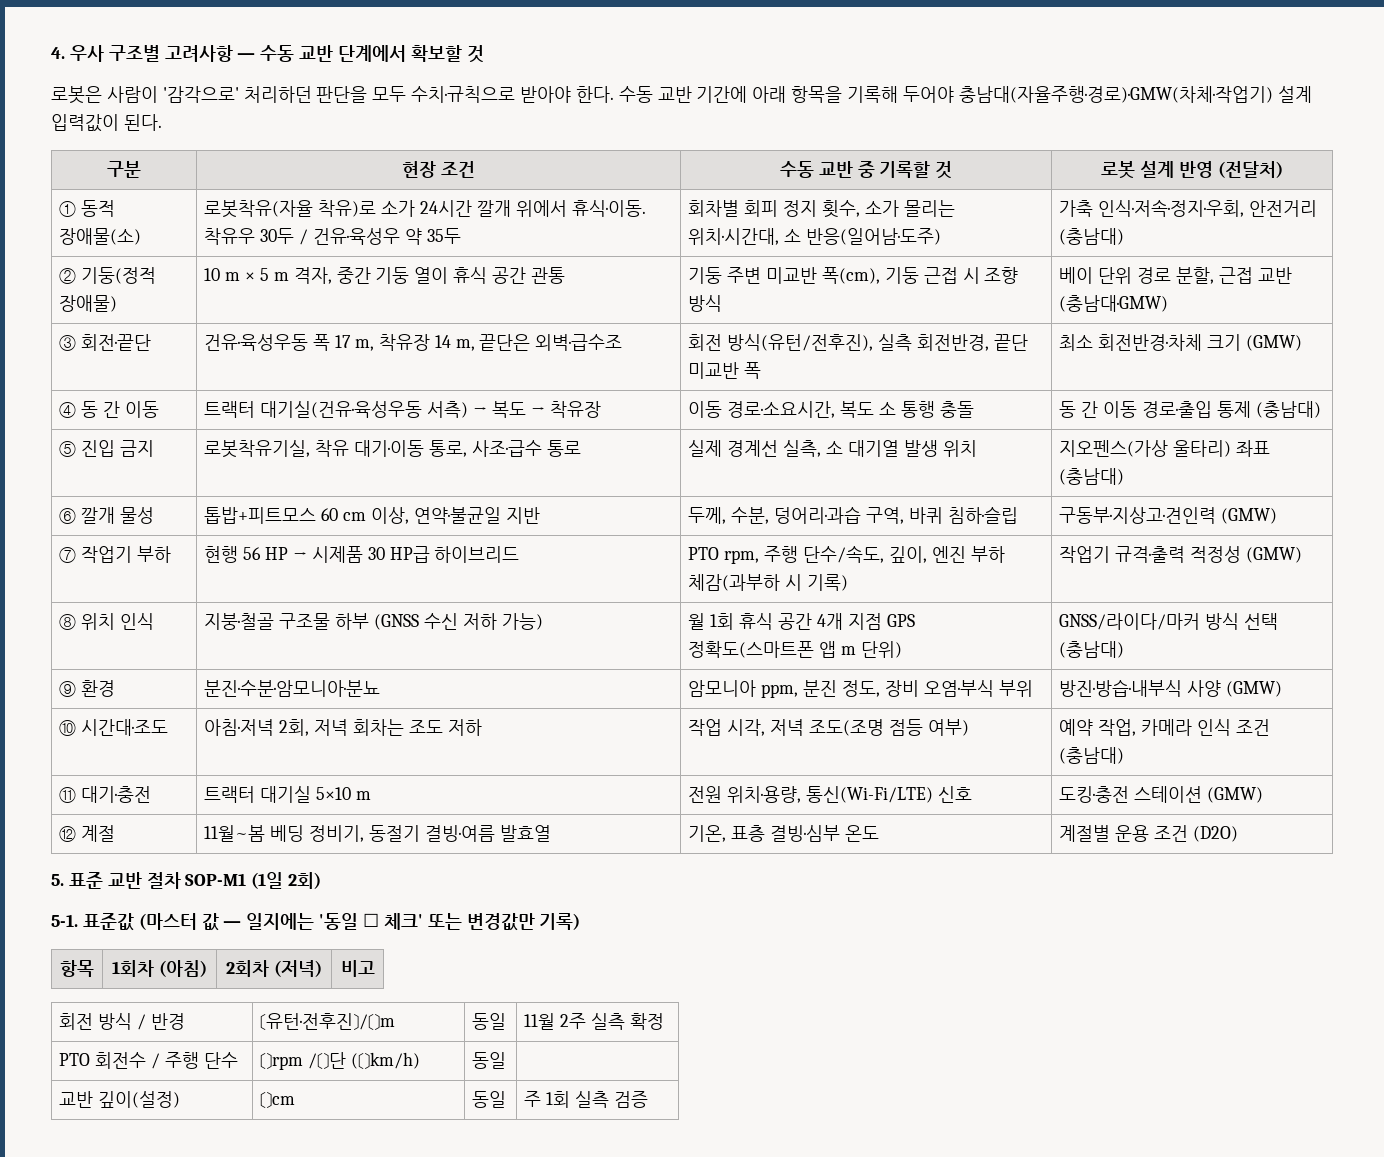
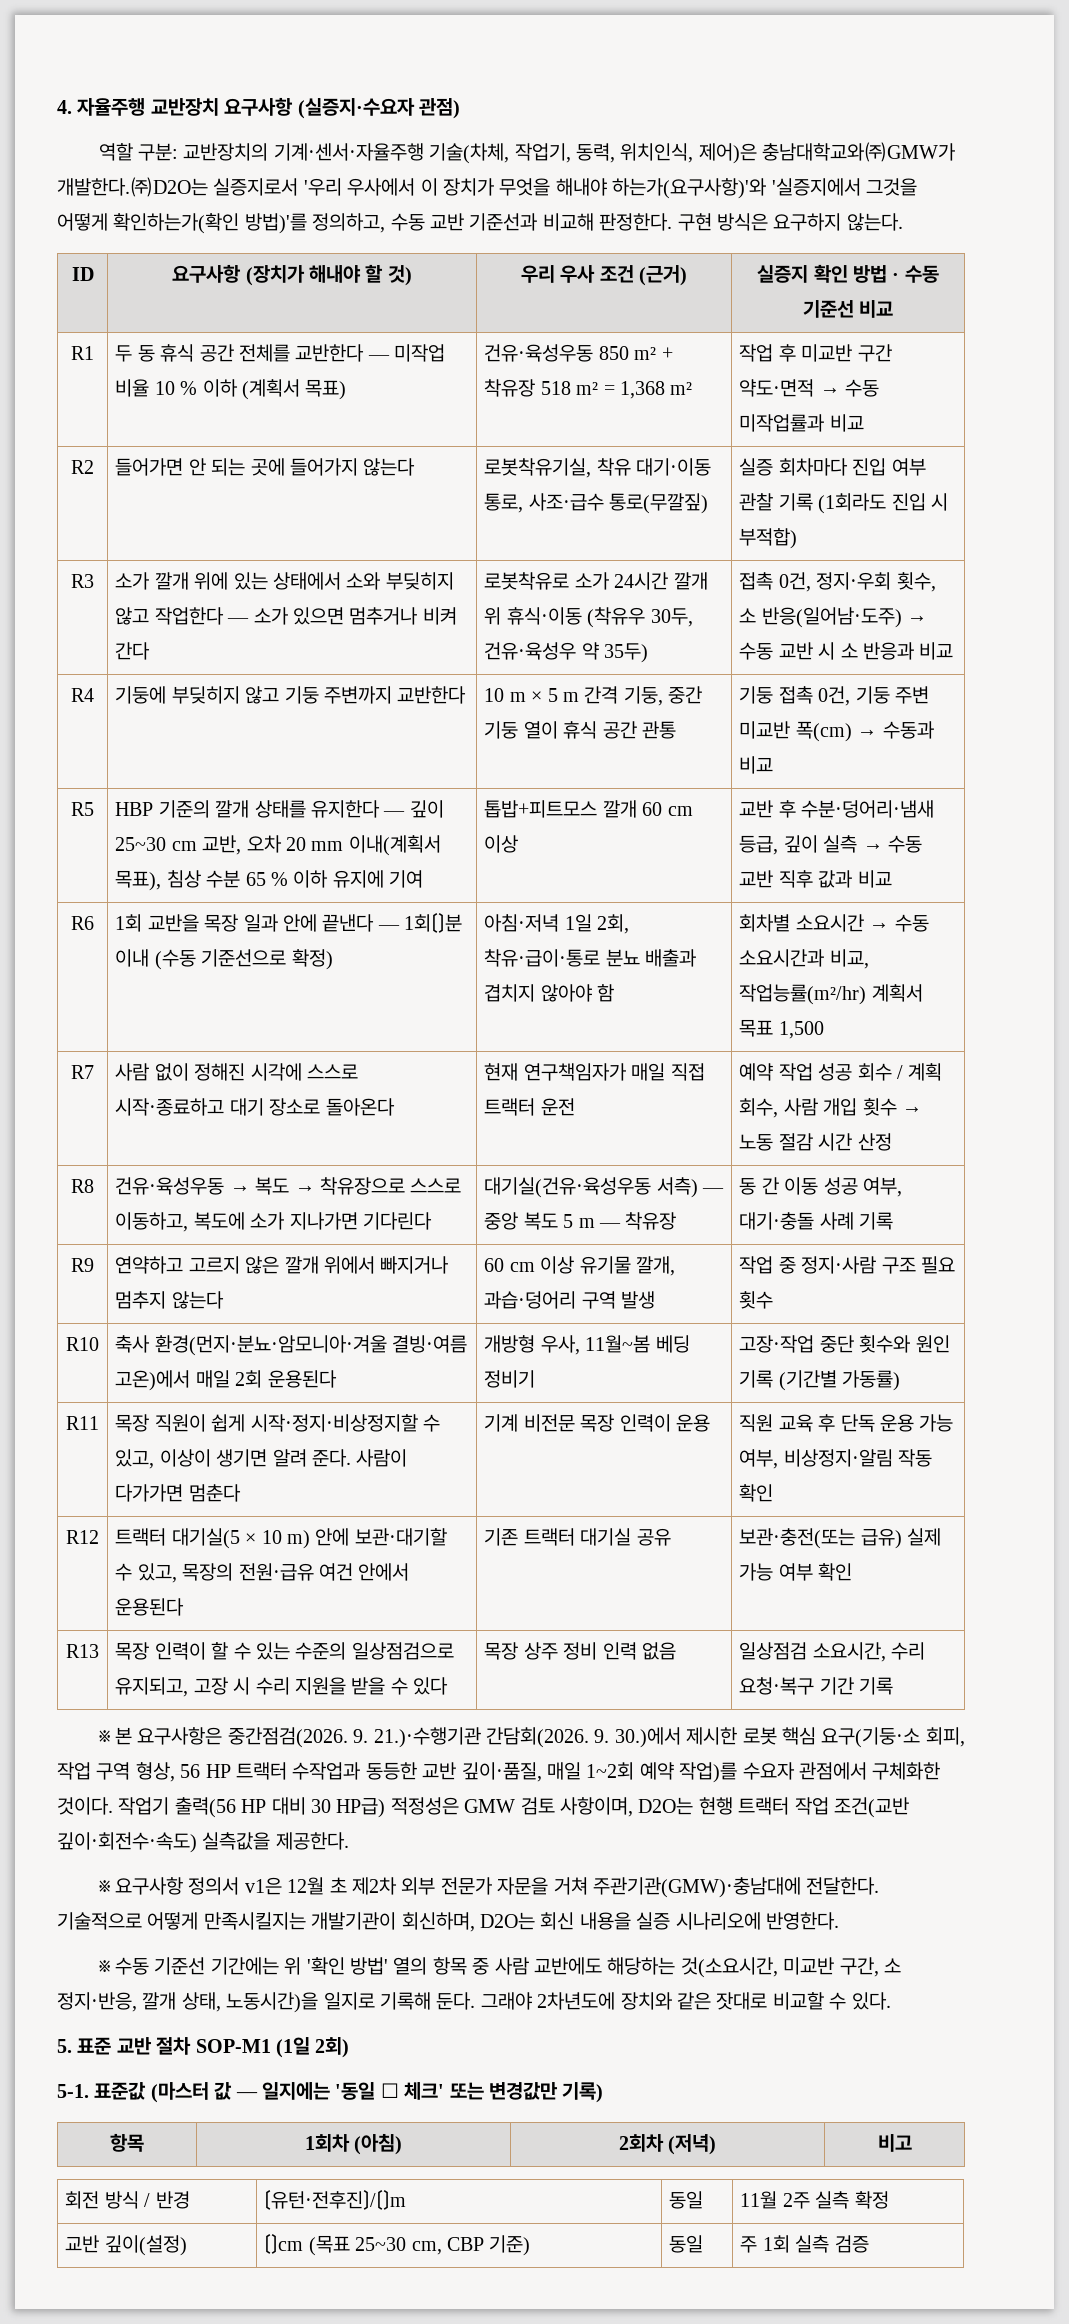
[69,45,484,63] [51,86,1312,104] [51,114,162,132] [107,161,141,178] [402,161,475,178] [779,161,953,179] [1101,161,1283,179] [59,200,116,217] [59,228,142,245] [204,200,646,218] [204,228,461,245] [688,200,955,218] [688,228,942,245] [1059,199,1318,217] [1059,228,1125,245] [59,267,157,284] [59,295,118,312] 우사 구조별 고려사항 — 수동 교반 단계에서 확보할 것 // 로봇은 사람이 '감각으로' 처리하던 판단을 모두 수치·규칙으로 받아야 한다. 수동 교반 기간에 아래 항목을 기록해 두어야 충남대(자율주행·경로)·GMW(차체·작업기) 설계 입력값이 된다. // 구분 | 현장 조건 | 수동 교반 중 기록할 것 | 로봇 설계 반영 (전달처) // ① 동적 장애물(소) | 로봇착유(자율 착유)로 소가 24시간 깔개 위에서 휴식·이동. 착유우 30두 / 건유·육성우 약 35두 | 회차별 회피 정지 횟수, 소가 몰리는 위치·시간대, 소 반응(일어남·도주) | 가축 인식·저속·정지·우회, 안전거리 (충남대) // ② 기둥(정적 장애물) -> [77,97,460,119] [98,142,956,164] [57,177,917,199] [57,213,903,234] [71,267,94,281] [172,264,412,286] [520,265,688,286] [757,264,939,283] [802,300,894,318] [71,346,94,360] [115,344,446,362] [115,379,347,400] [484,344,673,362] [484,379,693,399] [739,344,892,362] [739,379,880,397] [739,414,864,432] [71,460,94,474] [115,458,416,476] [484,458,712,478] [484,493,709,514] [739,458,926,476] [739,493,949,514] [739,528,798,549] [71,574,94,588] [115,572,454,590] [115,607,457,625] [115,642,151,660] [484,572,708,590] [484,607,693,628] [484,642,649,663] [739,572,936,592] [739,607,928,628] [739,642,954,660] [71,688,94,702] [115,686,467,704] 자율주행 교반장치 요구사항 (실증지·수요자 관점) // 역할 구분: 교반장치의 기계·센서·자율주행 기술(차체, 작업기, 동력, 위치인식, 제어)은 충남대학교와㈜GMW가 개발한다.㈜D2O는 실증지로서 '우리 우사에서 이 장치가 무엇을 해내야 하는가(요구사항)'와 '실증지에서 그것을 어떻게 확인하는가(확인 방법)'를 정의하고, 수동 교반 기준선과 비교해 판정한다. 구현 방식은 요구하지 않는다. // ID | 요구사항 (장치가 해내야 할 것) | 우리 우사 조건 (근거) | 실증지 확인 방법 · 수동 기준선 비교 // R1 | 두 동 휴식 공간 전체를 교반한다 — 미작업 비율 10 % 이하 (계획서 목표) | 건유·육성우동 850 m² + 착유장 518 m² = 1,368 m² | 작업 후 미교반 구간 약도·면적 → 수동 미작업률과 비교 // R2 | 들어가면 안 되는 곳에 들어가지 않는다 | 로봇착유기실, 착유 대기·이동 통로, 사조·급수 통로(무깔짚) | 실증 회차마다 진입 여부 관찰 기록 (1회라도 진입 시 부적합) // R3 | 소가 깔개 위에 있는 상태에서 소와 부딪히지 않고 작업한다 — 소가 있으면 멈추거나 비켜 간다 | 로봇착유로 소가 24시간 깔개 위 휴식·이동 (착유우 30두, 건유·육성우 약 35두) | 접촉 0건, 정지·우회 횟수, 소 반응(일어남·도주) → 수동 교반 시 소 반응과 비교 // R4 | 기둥에 부딪히지 않고 기둥 주변까지 교반한다
[293,267,332,284] 격자, -> [584,686,663,706] 간격 기둥,
[727,267,1019,284] [688,295,723,312] [1059,267,1292,284] [1059,295,1169,312] [59,334,152,351] [204,334,623,351] [688,334,1028,351] [688,362,762,379] [1059,334,1302,351] [59,401,159,418] [204,401,601,418] [688,401,974,418] [1059,401,1321,418] [59,440,155,457] [204,440,581,458] [688,440,977,457] [1059,440,1271,457] [1059,468,1125,485] [59,507,155,524] [204,507,540,524] [688,506,1018,524] [1059,507,1278,524] [59,546,172,563] [204,546,520,563] [688,545,1005,564] [688,574,849,591] [1059,546,1302,563] [59,613,155,630] [204,613,543,630] [688,613,915,630] [688,641,902,658] [1059,613,1279,630] [1059,641,1125,658] [59,680,116,697] [204,680,381,697] [688,680,1033,698] [1059,679,1283,697] [59,719,169,736] [204,719,482,736] [688,719,969,736] [1059,719,1270,736] [1059,747,1125,764] [59,786,152,803] [204,786,371,803] [688,786,972,803] [1059,786,1264,803] [59,825,116,842] [204,825,551,842] [688,825,879,842] [1059,825,1238,842] 주변 미교반 폭(cm), 기둥 근접 시 조향 방식 | 베이 단위 경로 분할, 근접 교반 (충남대·GMW) // ③ 회전·끝단 | 건유·육성우동 폭 17 m, 착유장 14 m, 끝단은 외벽·급수조 | 회전 방식(유턴/전후진), 실측 회전반경, 끝단 미교반 폭 | 최소 회전반경·차체 크기 (GMW) // ④ 동 간 이동 | 트랙터 대기실(건유·육성우동 서측) → 복도 → 착유장 | 이동 경로·소요시간, 복도 소 통행 충돌 | 동 간 이동 경로·출입 통제 (충남대) // ⑤ 진입 금지 | 로봇착유기실, 착유 대기·이동 통로, 사조·급수 통로 | 실제 경계선 실측, 소 대기열 발생 위치 | 지오펜스(가상 울타리) 좌표 (충남대) // ⑥ 깔개 물성 | 톱밥+피트모스 60 cm 이상, 연약·불균일 지반 | 두께, 수분, 덩어리·과습 구역, 바퀴 침하·슬립 | 구동부·지상고·견인력 (GMW) // ⑦ 작업기 부하 | 현행 56 HP → 시제품 30 HP급 하이브리드 | PTO rpm, 주행 단수/속도, 깊이, 엔진 부하 체감(과부하 시 기록) | 작업기 규격·출력 적정성 (GMW) // ⑧ 위치 인식 | 지붕·철골 구조물 하부 (GNSS 수신 저하 가능) | 월 1회 휴식 공간 4개 지점 GPS 정확도(스마트폰 앱 m 단위) | GNSS/라이다/마커 방식 선택 (충남대) // ⑨ 환경 | 분진·수분·암모니아·분뇨 | 암모니아 ppm, 분진 정도, 장비 오염·부식 부위 | 방진·방습·내부식 사양 (GMW) // ⑩ 시간대·조도 | 아침·저녁 2회, 저녁 회차는 조도 저하 | 작업 시각, 저녁 조도(조명 점등 여부) | 예약 작업, 카메라 인식 조건 (충남대) // ⑪ 대기·충전 | 트랙터 대기실 5×10 m | 전원 위치·용량, 통신(Wi-Fi/LTE) 신호 | 도킹·충전 스테이션 (GMW) // ⑫ 계절 | 11월~봄 베딩 정비기, 동절기 결빙·여름 발효열 | 기온, 표층 결빙·심부 온도 | 계절별 운용 조건 (D2O) -> [778,686,930,706] [739,721,934,742] [739,756,774,774] [71,802,94,816] [115,800,444,818] [115,835,441,856] [115,870,424,891] [484,800,693,818] [484,835,519,853] [739,800,935,818] [739,835,923,855] [739,870,892,888] [71,916,94,930] [115,913,463,933] [115,949,333,970] [484,914,630,934] [484,949,697,967] [484,984,615,1002] [739,914,929,932] [739,949,869,969] [739,984,923,1005] [739,1019,824,1039] [71,1065,94,1079] [115,1063,359,1081] [115,1098,395,1116] [484,1063,705,1081] [484,1098,575,1116] [739,1063,943,1081] [739,1098,923,1118] [739,1133,892,1151] [71,1179,94,1193] [115,1177,462,1195] [115,1212,433,1232] [484,1177,725,1198] [484,1212,677,1230] [739,1177,903,1197] [739,1212,894,1230] [71,1258,94,1272] [115,1256,449,1274] [115,1291,224,1309] [484,1256,676,1276] [484,1291,656,1309] [739,1256,956,1274] [739,1291,774,1309] [66,1337,99,1351] [115,1335,468,1356] [115,1370,337,1391] [484,1335,690,1355] [484,1370,536,1388] [739,1335,950,1353] [739,1370,901,1391] [66,1416,99,1430] [115,1414,441,1432] [115,1449,408,1469] [115,1484,241,1502] [484,1414,711,1432] [739,1414,954,1432] [739,1449,933,1469] [739,1484,774,1502] [66,1530,99,1544] [115,1528,447,1549] [115,1563,410,1583] [115,1598,185,1616] [484,1528,671,1546] [739,1528,942,1549] [739,1563,853,1581] [66,1644,99,1658] [115,1642,454,1660] [115,1677,449,1697] [484,1642,677,1660] [739,1642,926,1662] [739,1677,894,1695] [98,1727,965,1748] [57,1762,941,1783] [57,1797,909,1818] [57,1832,349,1853] [98,1877,880,1898] [57,1912,839,1932] [98,1957,901,1978] [57,1992,891,2013] 접촉 0건, 기둥 주변 미교반 폭(cm) → 수동과 비교 // R5 | HBP 기준의 깔개 상태를 유지한다 — 깊이 25~30 cm 교반, 오차 20 mm 이내(계획서 목표), 침상 수분 65 % 이하 유지에 기여 | 톱밥+피트모스 깔개 60 cm 이상 | 교반 후 수분·덩어리·냄새 등급, 깊이 실측 → 수동 교반 직후 값과 비교 // R6 | 1회 교반을 목장 일과 안에 끝낸다 — 1회〔〕분 이내 (수동 기준선으로 확정) | 아침·저녁 1일 2회, 착유·급이·통로 분뇨 배출과 겹치지 않아야 함 | 회차별 소요시간 → 수동 소요시간과 비교, 작업능률(m²/hr) 계획서 목표 1,500 // R7 | 사람 없이 정해진 시각에 스스로 시작·종료하고 대기 장소로 돌아온다 | 현재 연구책임자가 매일 직접 트랙터 운전 | 예약 작업 성공 회수 / 계획 회수, 사람 개입 횟수 → 노동 절감 시간 산정 // R8 | 건유·육성우동 → 복도 → 착유장으로 스스로 이동하고, 복도에 소가 지나가면 기다린다 | 대기실(건유·육성우동 서측) — 중앙 복도 5 m — 착유장 | 동 간 이동 성공 여부, 대기·충돌 사례 기록 // R9 | 연약하고 고르지 않은 깔개 위에서 빠지거나 멈추지 않는다 | 60 cm 이상 유기물 깔개, 과습·덩어리 구역 발생 | 작업 중 정지·사람 구조 필요 횟수 // R10 | 축사 환경(먼지·분뇨·암모니아·겨울 결빙·여름 고온)에서 매일 2회 운용된다 | 개방형 우사, 11월~봄 베딩 정비기 | 고장·작업 중단 횟수와 원인 기록 (기간별 가동률) // R11 | 목장 직원이 쉽게 시작·정지·비상정지할 수 있고, 이상이 생기면 알려 준다. 사람이 다가가면 멈춘다 | 기계 비전문 목장 인력이 운용 | 직원 교육 후 단독 운용 가능 여부, 비상정지·알림 작동 확인 // R12 | 트랙터 대기실(5 × 10 m) 안에 보관·대기할 수 있고, 목장의 전원·급유 여건 안에서 운용된다 | 기존 트랙터 대기실 공유 | 보관·충전(또는 급유) 실제 가능 여부 확인 // R13 | 목장 인력이 할 수 있는 수준의 일상점검으로 유지되고, 고장 시 수리 지원을 받을 수 있다 | 목장 상주 정비 인력 없음 | 일상점검 소요시간, 수리 요청·복구 기간 기록 // ※ 본 요구사항은 중간점검(2026. 9. 21.)·수행기관 간담회(2026. 9. 30.)에서 제시한 로봇 핵심 요구(기둥·소 회피, 작업 구역 형상, 56 HP 트랙터 수작업과 동등한 교반 깊이·품질, 매일 1~2회 예약 작업)를 수요자 관점에서 구체화한 것이다. 작업기 출력(56 HP 대비 30 HP급) 적정성은 GMW 검토 사항이며, D2O는 현행 트랙터 작업 조건(교반 깊이·회전수·속도) 실측값을 제공한다. // ※ 요구사항 정의서 v1은 12월 초 제2차 외부 전문가 자문을 거쳐 주관기관(GMW)·충남대에 전달한다. 기술적으로 어떻게 만족시킬지는 개발기관이 회신하며, D2O는 회신 내용을 실증 시나리오에 반영한다. // ※ 수동 기준선 기간에는 위 '확인 방법' 열의 항목 중 사람 교반에도 해당하는 것(소요시간, 미교반 구간, 소 정지·반응, 깔개 상태, 노동시간)을 일지로 기록해 둔다. 그래야 2차년도에 장치와 같은 잣대로 비교할 수 있다.
[59,1052,238,1069] [260,1052,421,1070] [472,1052,507,1069] // PTO 회전수 / 주행 단수 | 〔〕rpm /〔〕단 (〔〕km/h) | 동일 | -> (889, 2200) none
(296, 1100) none -> [308,2235,531,2256] (목표 25~30 cm, CBP 기준)

